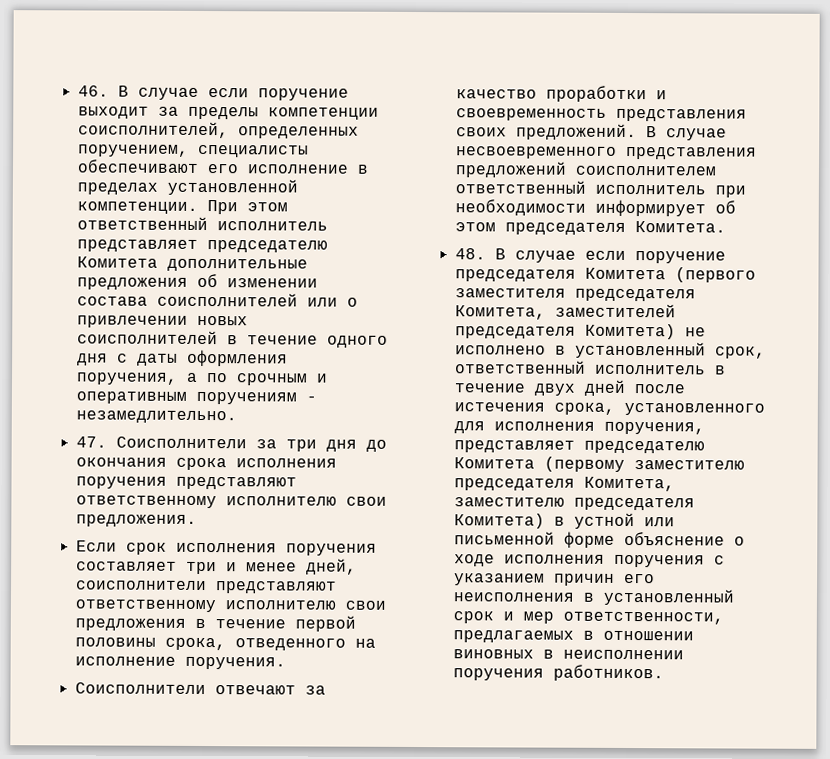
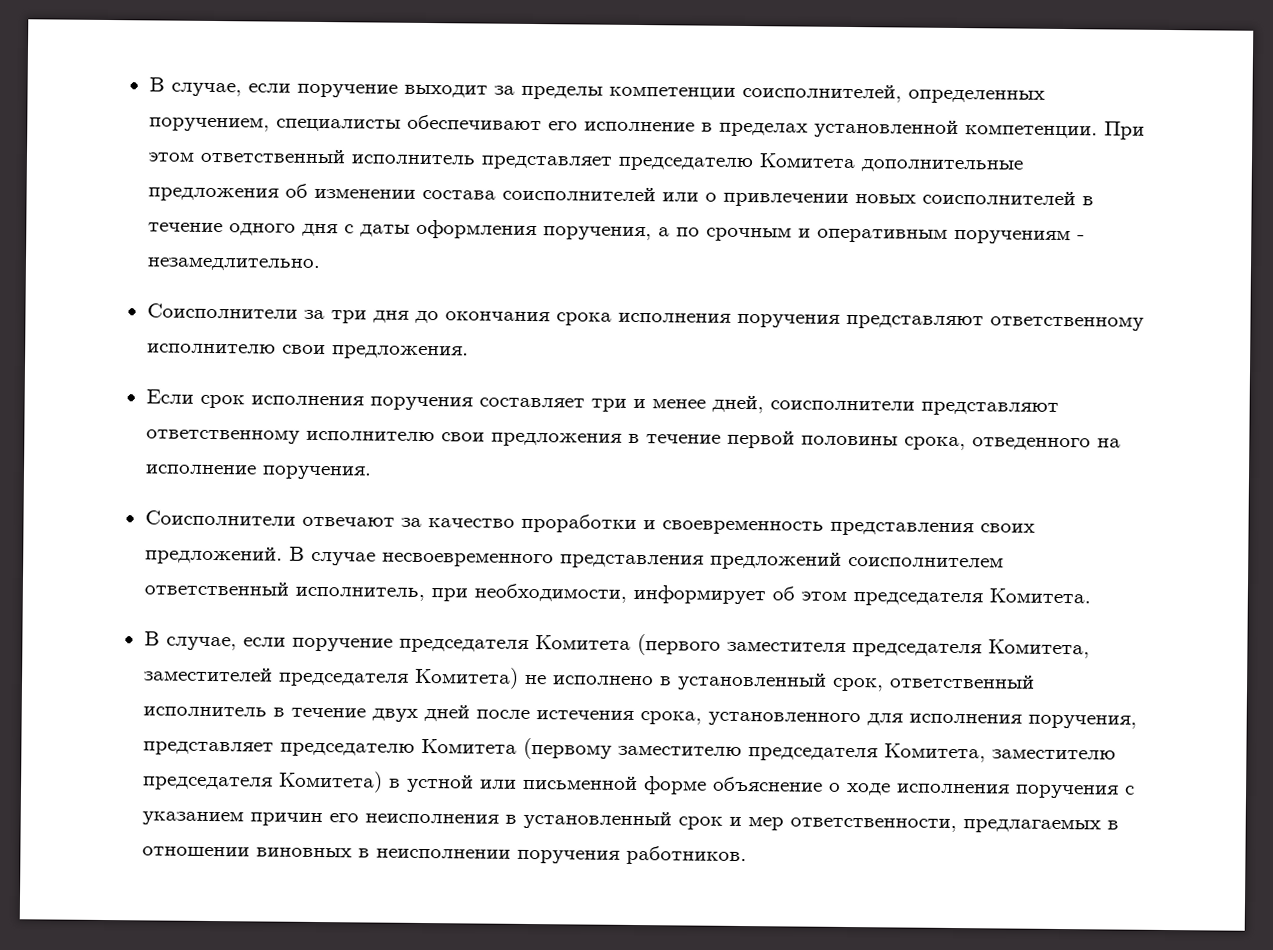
[77,85,199,100] 46. В случае -> [148,77,242,97] В случае,
[75,436,107,448] 47. -> (321, 264) none
[594,184,746,198] [454,199,586,216] исполнитель при необходимости -> [294,583,627,603] исполнитель, при необходимости,
[454,248,576,263] 48. В случае -> [143,631,237,651] В случае,

